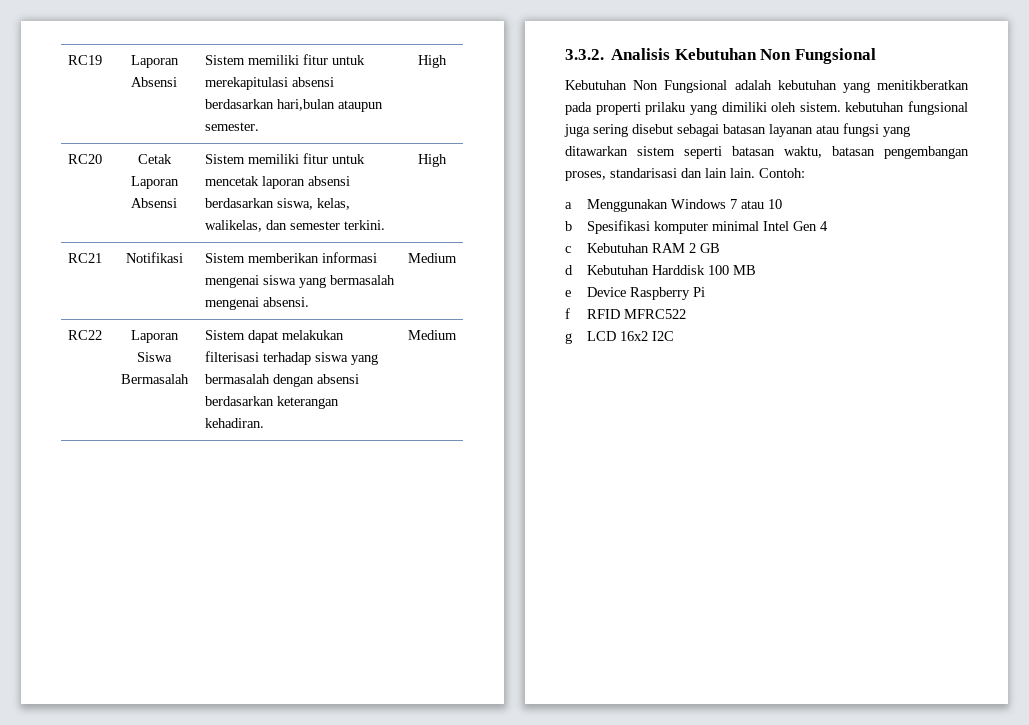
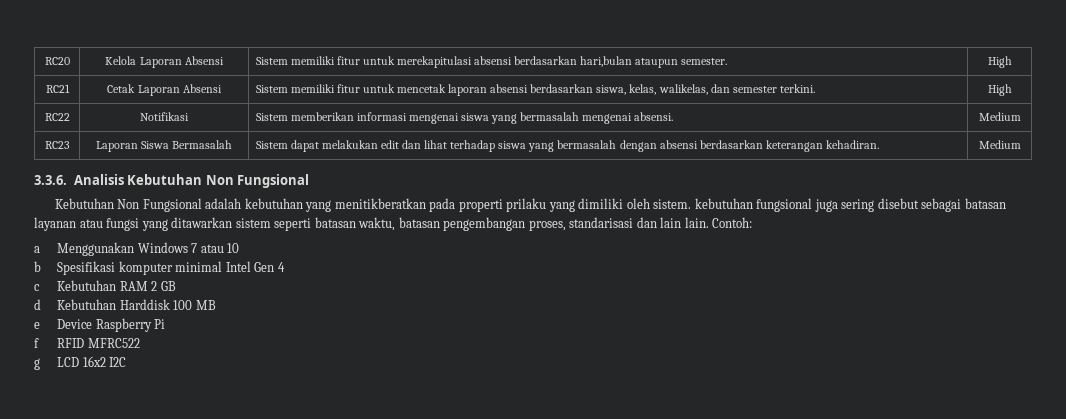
[68,55,102,65] RC19 | -> [44,57,70,65] [105,56,137,65] RC20 | Kelola
[68,154,102,164] RC20 -> [45,84,70,93] RC21
[68,253,102,263] RC21 -> [44,113,70,121] RC22
[68,330,102,340] RC22 -> [44,141,70,149] RC23
[205,351,260,362] filterisasi -> [380,140,448,149] edit dan lihat
[565,49,604,60] 3.3.2. -> [34,175,67,185] 3.3.6.

